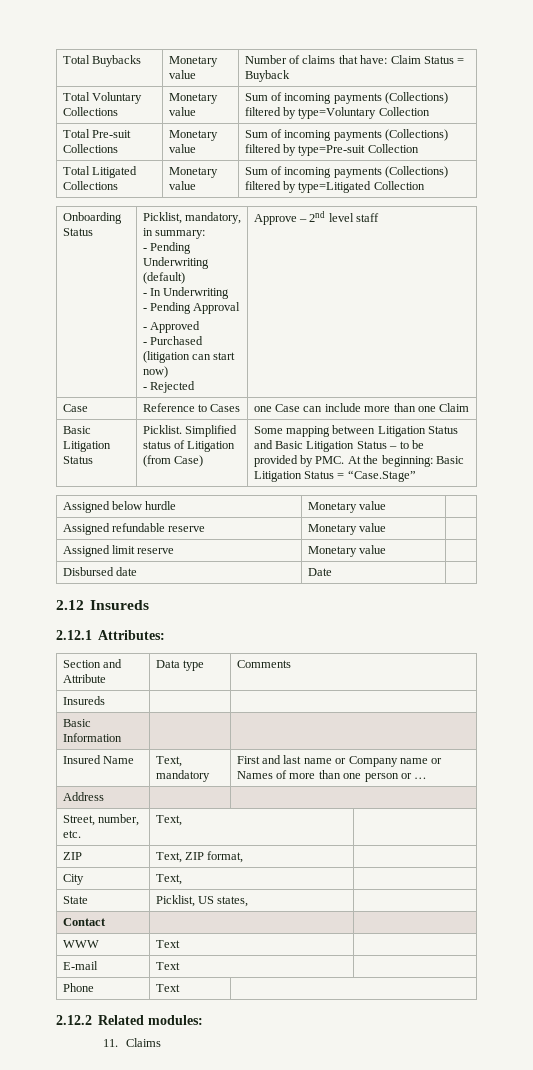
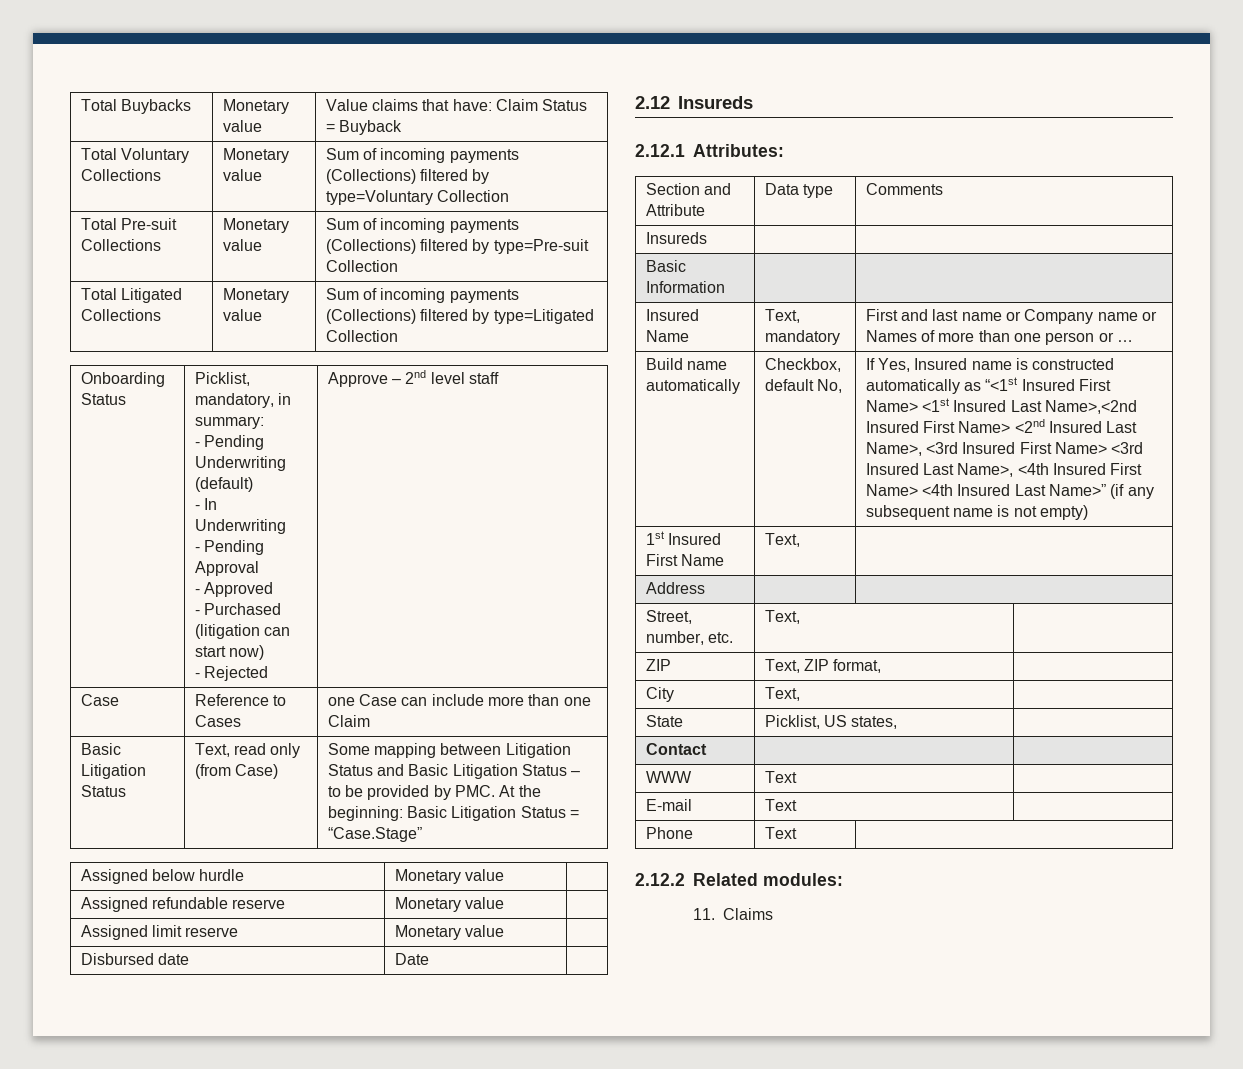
[244,55,301,64] Number of -> [325,99,368,111] Value
[142,425,238,437] [142,440,236,452] Picklist. Simplified status of Litigation -> [194,743,301,758] Text, read only
(428, 778) none -> [645,358,727,370] [645,379,740,394] [764,358,841,372] [764,379,842,393] [865,358,1115,372] [865,377,1111,394] [865,398,1137,414] [865,419,1138,433] [865,442,1144,456] [865,463,1143,477] [865,484,1154,499] [865,505,1088,520] [645,531,721,545] [645,554,724,566] [764,533,800,547] // Build name automatically | Checkbox, default No, | If Yes, Insured name is constructed automatically as “<1st Insured First Name> <1st Insured Last Name>,<2nd Insured First Name> <2nd Insured Last Name>, <3rd Insured First Name> <3rd Insured Last Name>, <4th Insured First Name> <4th Insured Last Name>” (if any subsequent name is not empty) // 1st Insured First Name | Text, |

